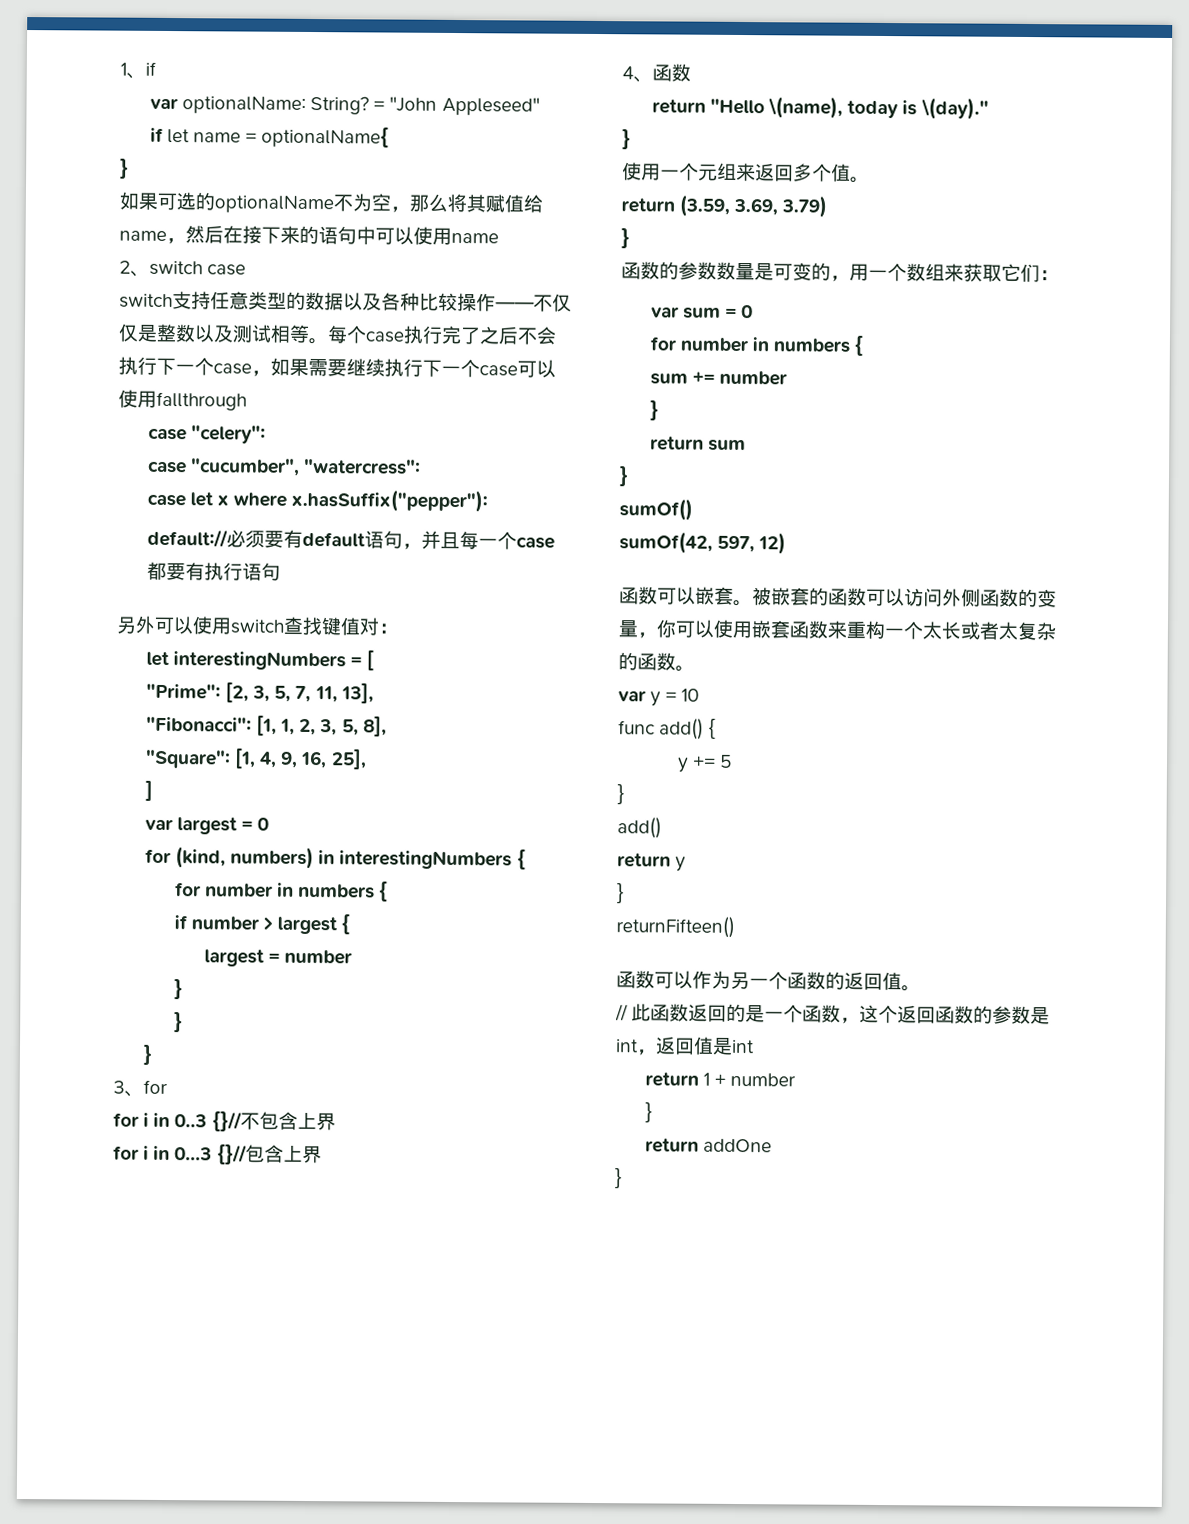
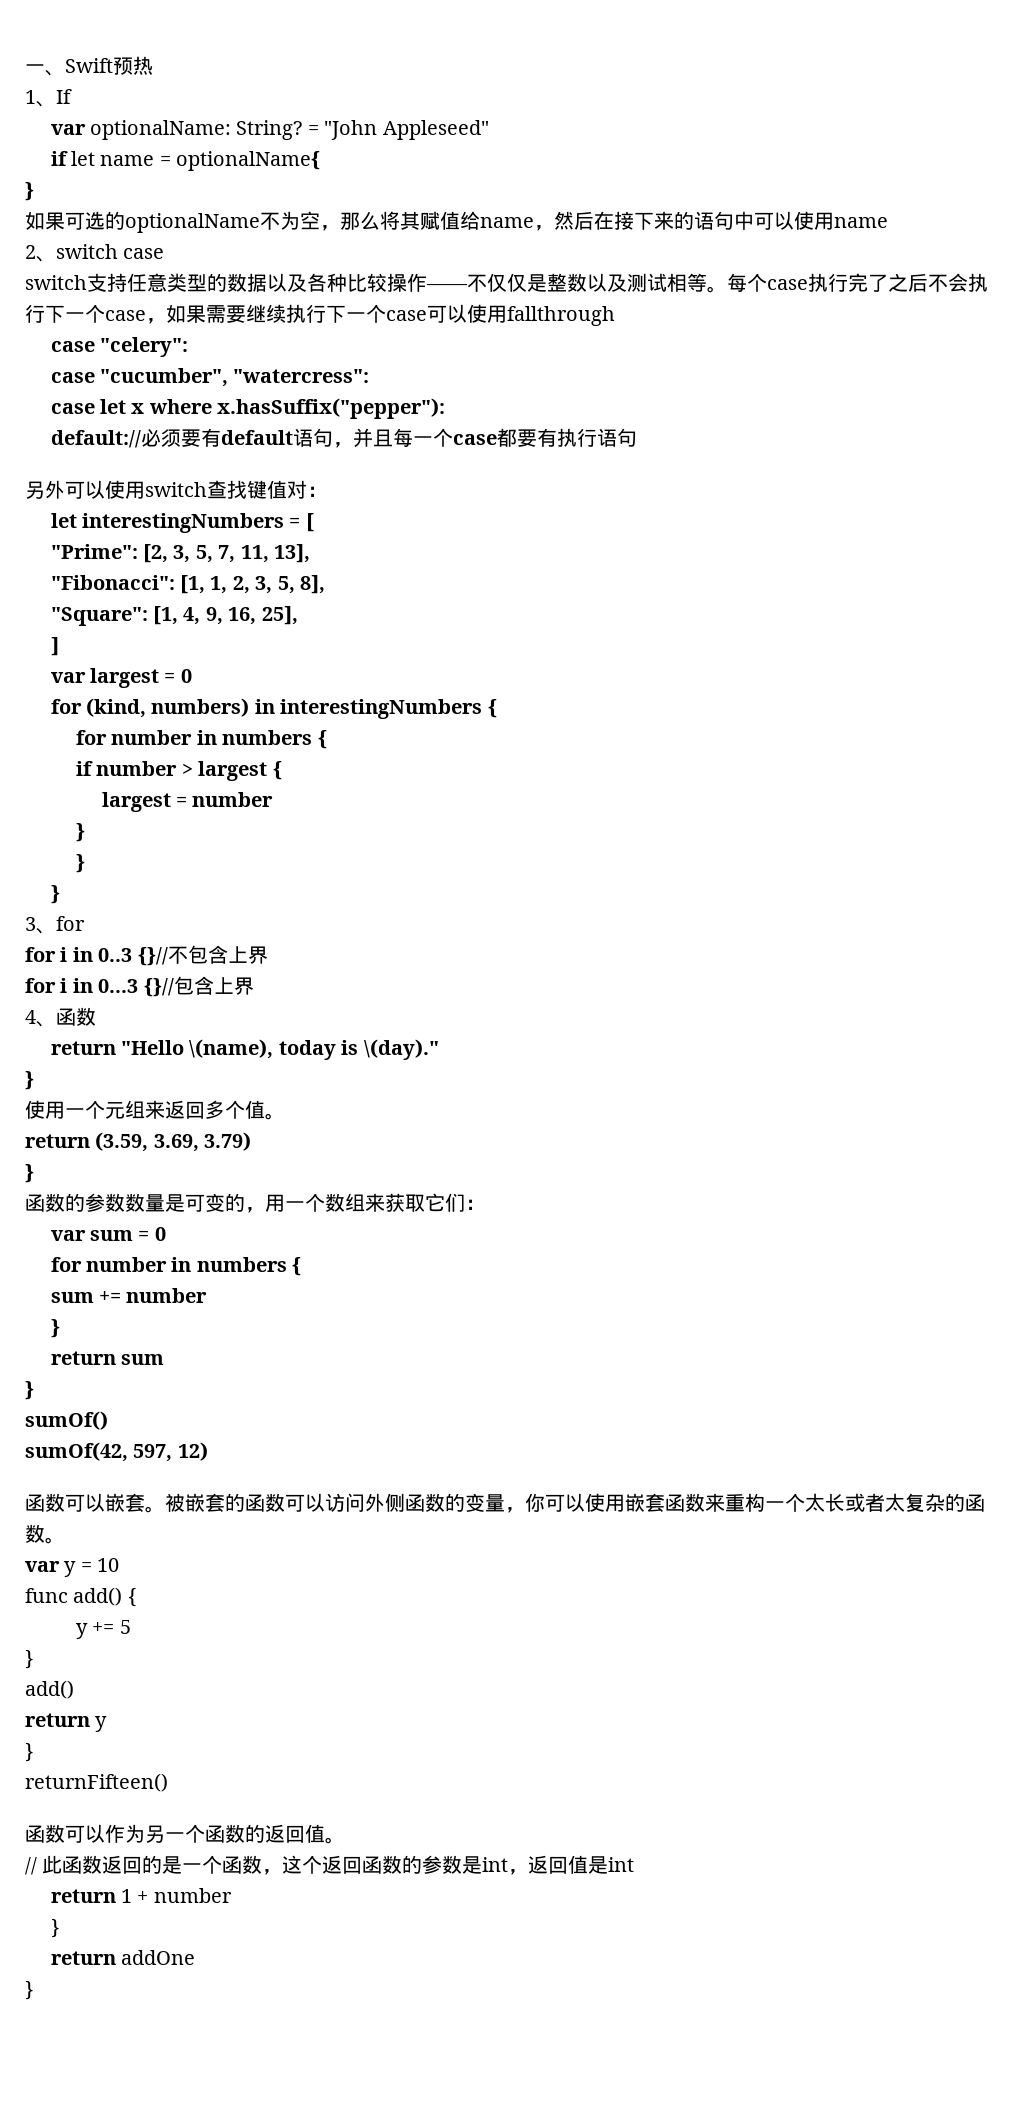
[120,61,156,79] 1、if -> [25,56,153,76] [25,89,72,107] 一、Swift预热 // 1、If

